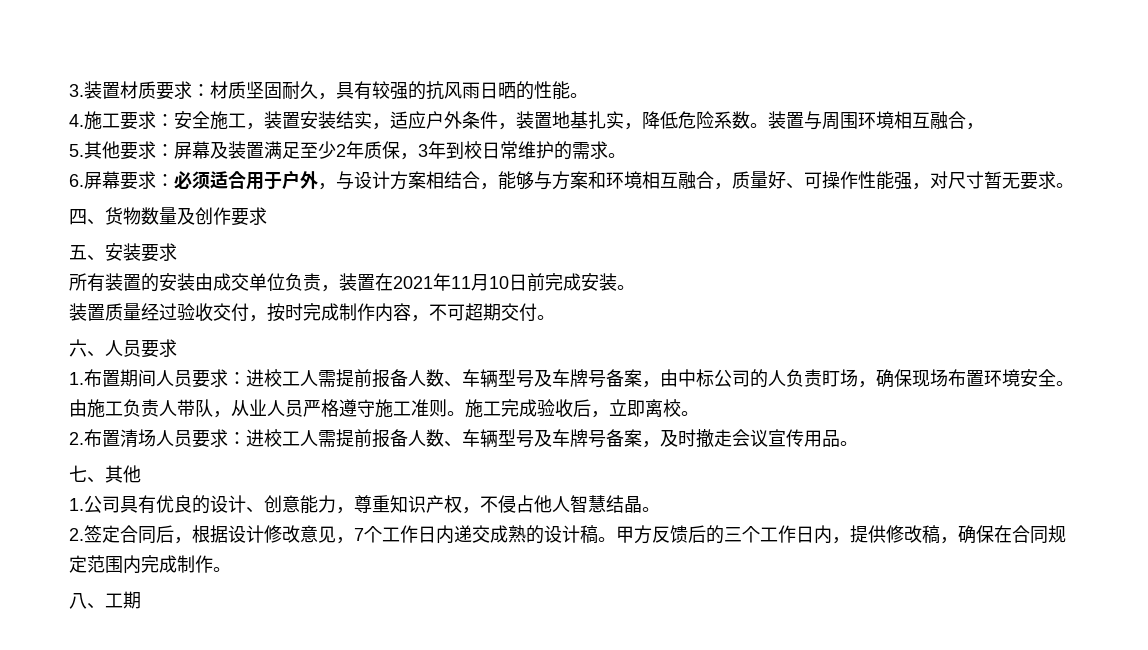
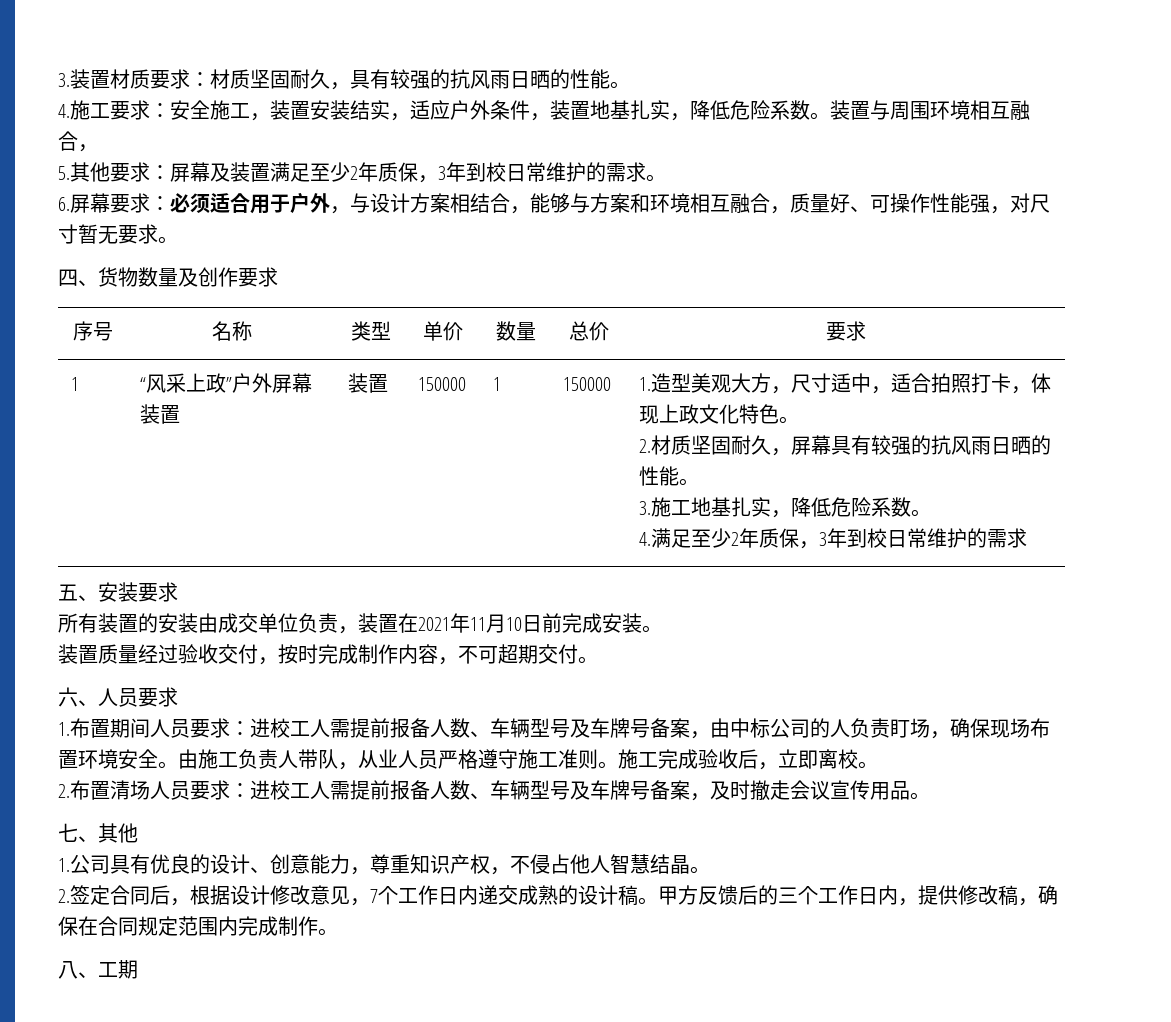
(267, 216) none -> [73,321,113,341] [211,321,252,341] [350,321,391,341] [423,321,463,341] [495,321,536,341] [568,321,609,341] [825,321,866,341] [71,377,80,391] [140,373,313,393] [140,404,181,424] [348,373,389,393] [418,377,467,391] [493,377,502,391] [563,377,612,391] [639,373,1052,394] [639,404,800,424] [639,435,1052,456] [639,466,700,486] [639,497,932,518] [639,528,1028,549] // 序号 | 名称 | 类型 | 单价 | 数量 | 总价 | 要求 // 1 | “风采上政”户外屏幕装置 | 装置 | 150000 | 1 | 150000 | 1.造型美观大方，尺寸适中，适合拍照打卡，体现上政文化特色。 // 2.材质坚固耐久，屏幕具有较强的抗风雨日晒的性能。 // 3.施工地基扎实，降低危险系数。 // 4.满足至少2年质保，3年到校日常维护的需求

